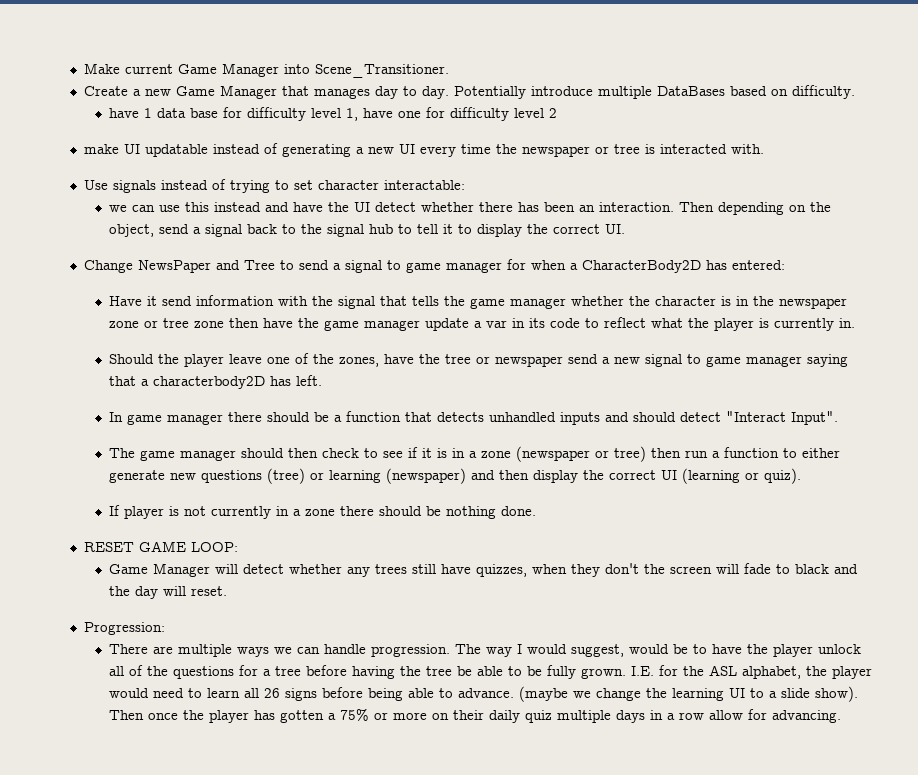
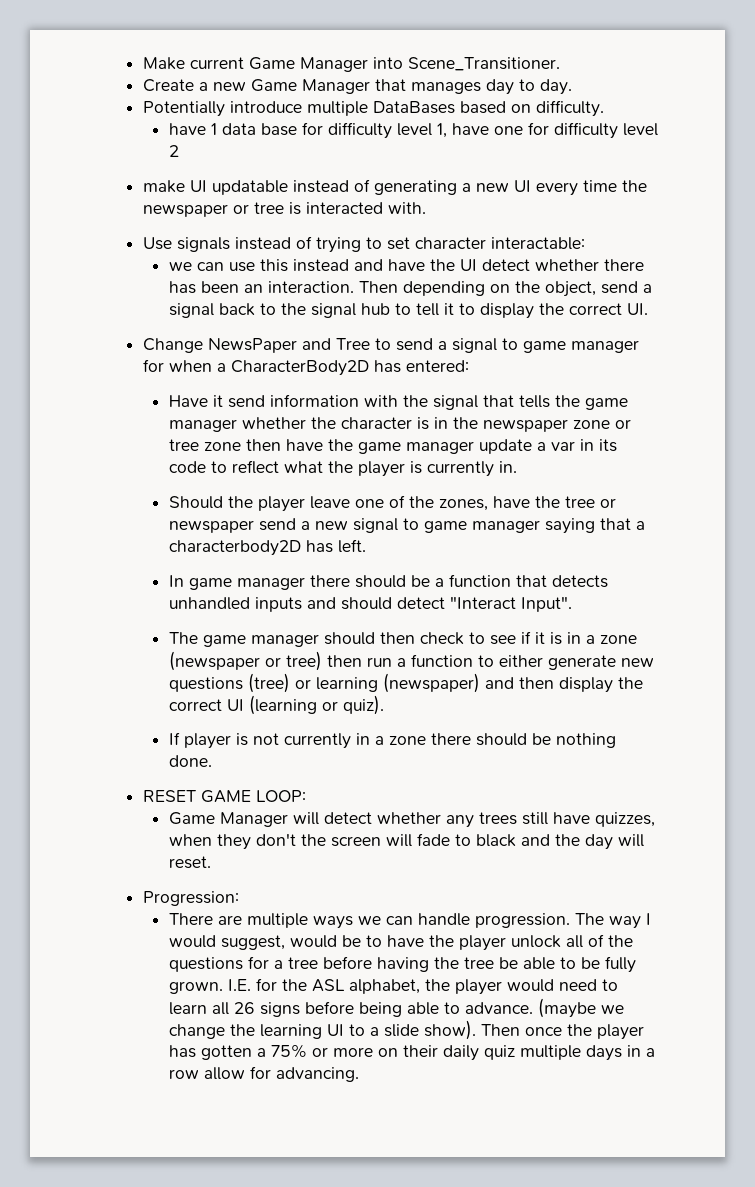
(450, 92) none -> (572, 87) //

